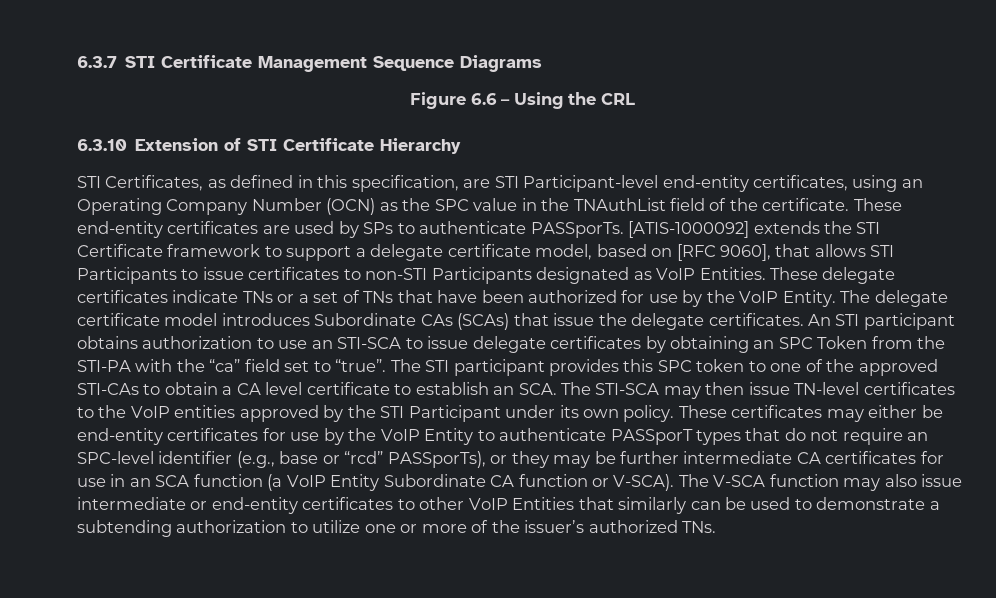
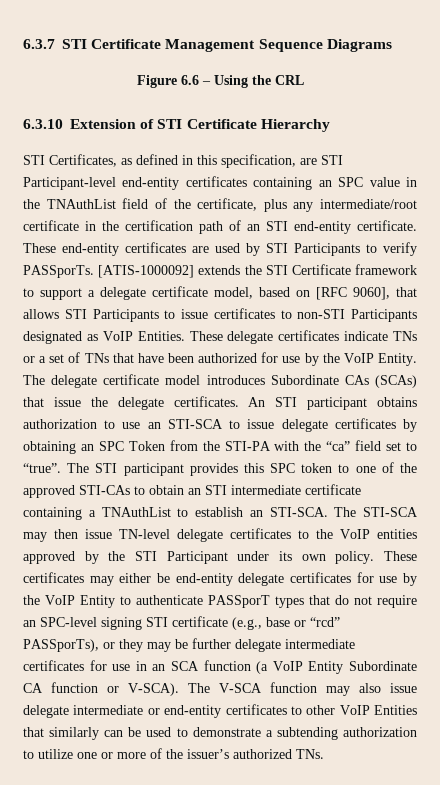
[753,175,923,192] [77,198,431,215] certificates, using an Operating Company Number (OCN) as the -> [185,176,332,190] certificates containing an
(758, 204) none -> [197,198,417,212] [23,220,351,234] certificate, plus any intermediate/root certificate in the certification path of an STI end-entity
[363,221,527,234] SPs to authenticate -> [266,242,417,256] STI Participants to verify
[222,382,390,395] a CA level certificate -> [188,484,361,495] [23,507,171,520] an STI intermediate certificate containing a TNAuthList
[518,383,557,395] SCA. -> [269,507,328,517] STI-SCA.
(860, 388) none -> [177,529,223,542] delegate
(163, 436) none -> [238,573,285,586] delegate
[158,451,233,464] identifier -> [101,616,228,630] signing STI certificate
[683,451,821,464] intermediate CA -> [235,639,355,652] delegate intermediate
(963, 480) none -> [23,705,69,718] delegate

